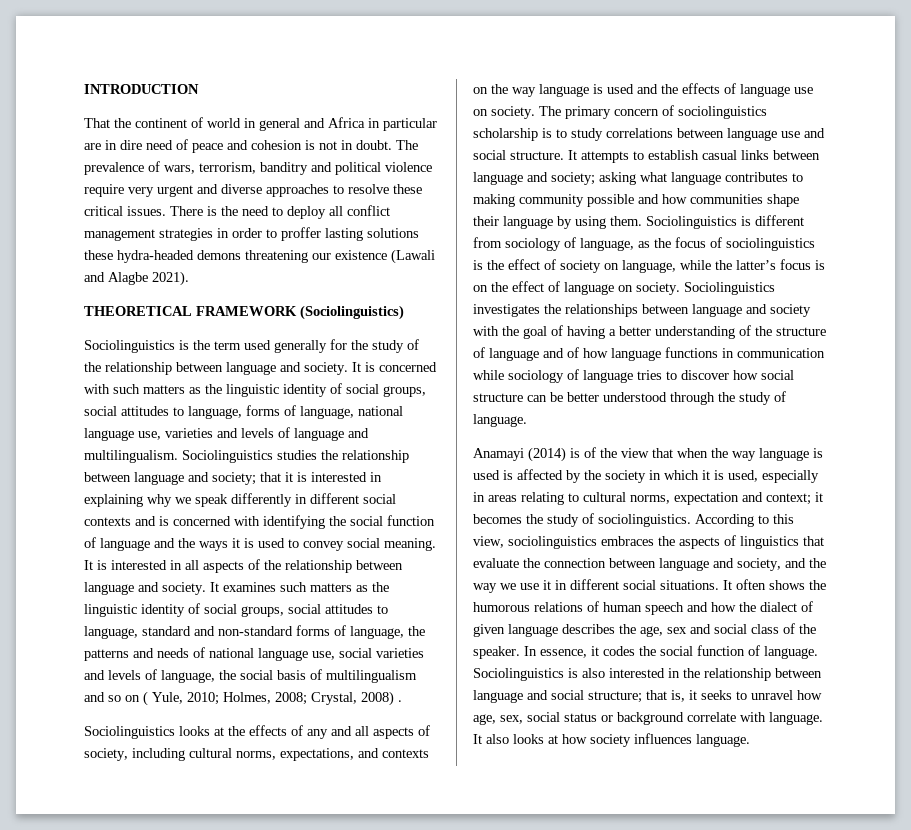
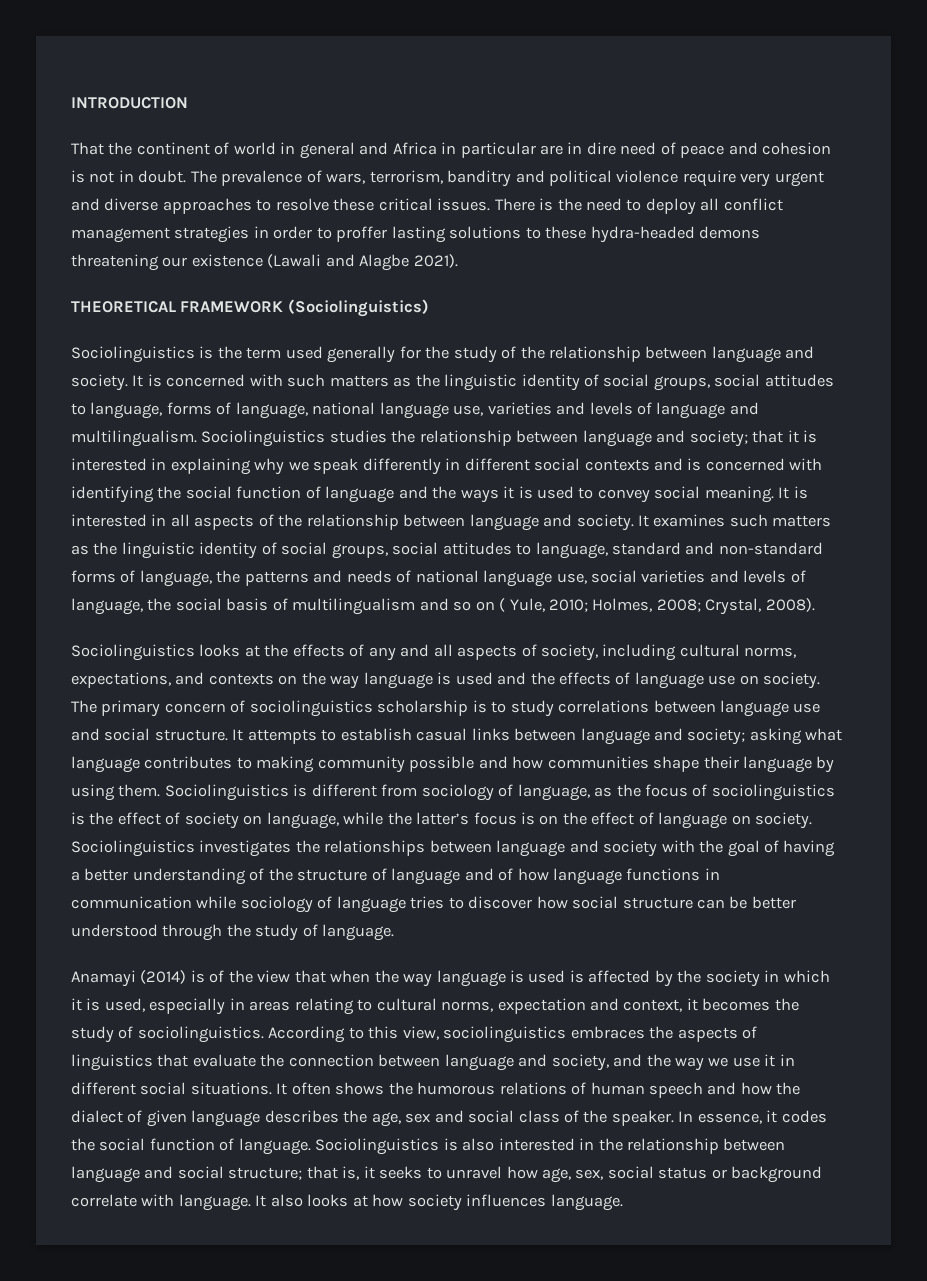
(419, 233) none -> [525,227,541,239] to
[361,691,402,706] 2008) . -> [765,598,815,612] 2008).
[766,493,811,505] context; -> [623,999,683,1012] context,

